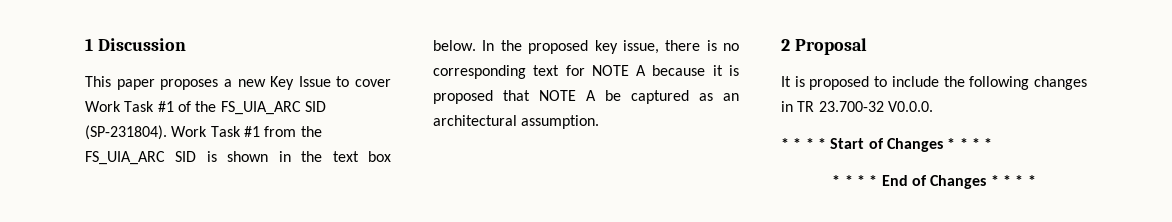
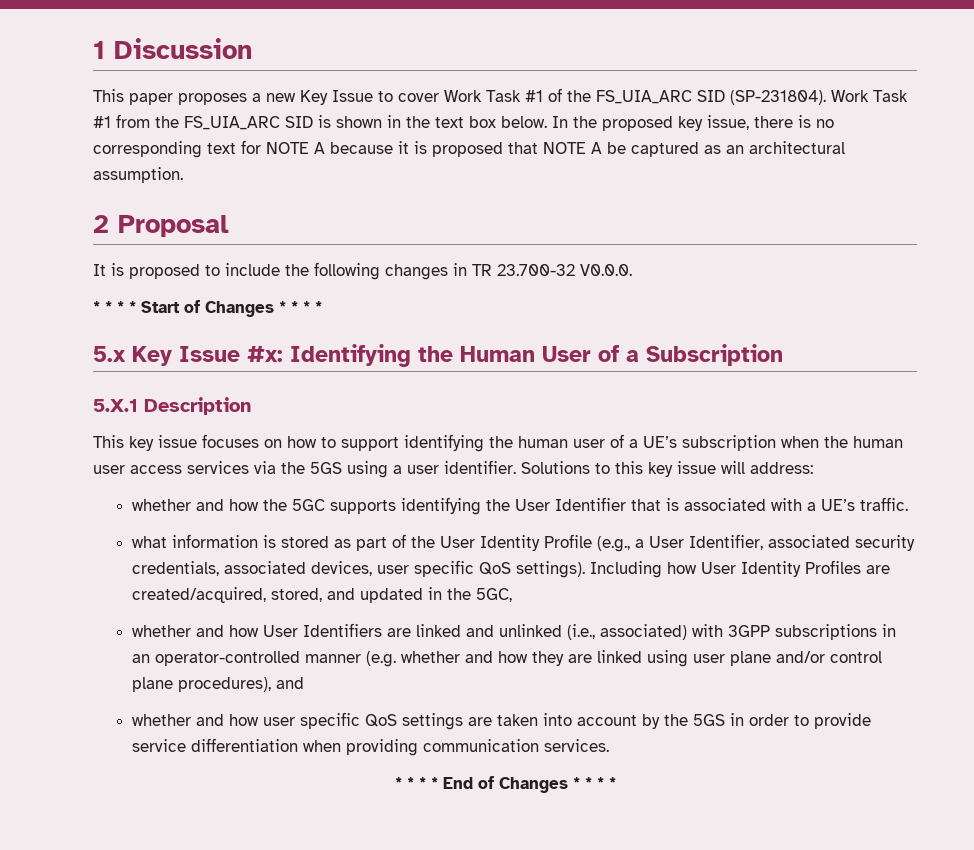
(993, 143) none -> [93,344,783,367] [93,397,251,415] [93,434,903,452] [93,460,813,478] [132,497,909,515] [132,534,916,552] [132,560,891,578] [132,587,513,603] [132,623,897,640] [132,650,883,667] [132,677,305,692] [132,712,872,730] [132,738,610,756] // 5.x Key Issue #x: Identifying the Human User of a Subscription // 5.X.1 Description // This key issue focuses on how to support identifying the human user of a UE’s subscription when the human user access services via the 5GS using a user identifier. Solutions to this key issue will address: // whether and how the 5GC supports identifying the User Identifier that is associated with a UE’s traffic. // what information is stored as part of the User Identity Profile (e.g., a User Identifier, associated security credentials, associated devices, user specific QoS settings). Including how User Identity Profiles are created/acquired, stored, and updated in the 5GC, // whether and how User Identifiers are linked and unlinked (i.e., associated) with 3GPP subscriptions in an operator-controlled manner (e.g. whether and how they are linked using user plane and/or control plane procedures), and // whether and how user specific QoS settings are taken into account by the 5GS in order to provide service differentiation when providing communication services.

